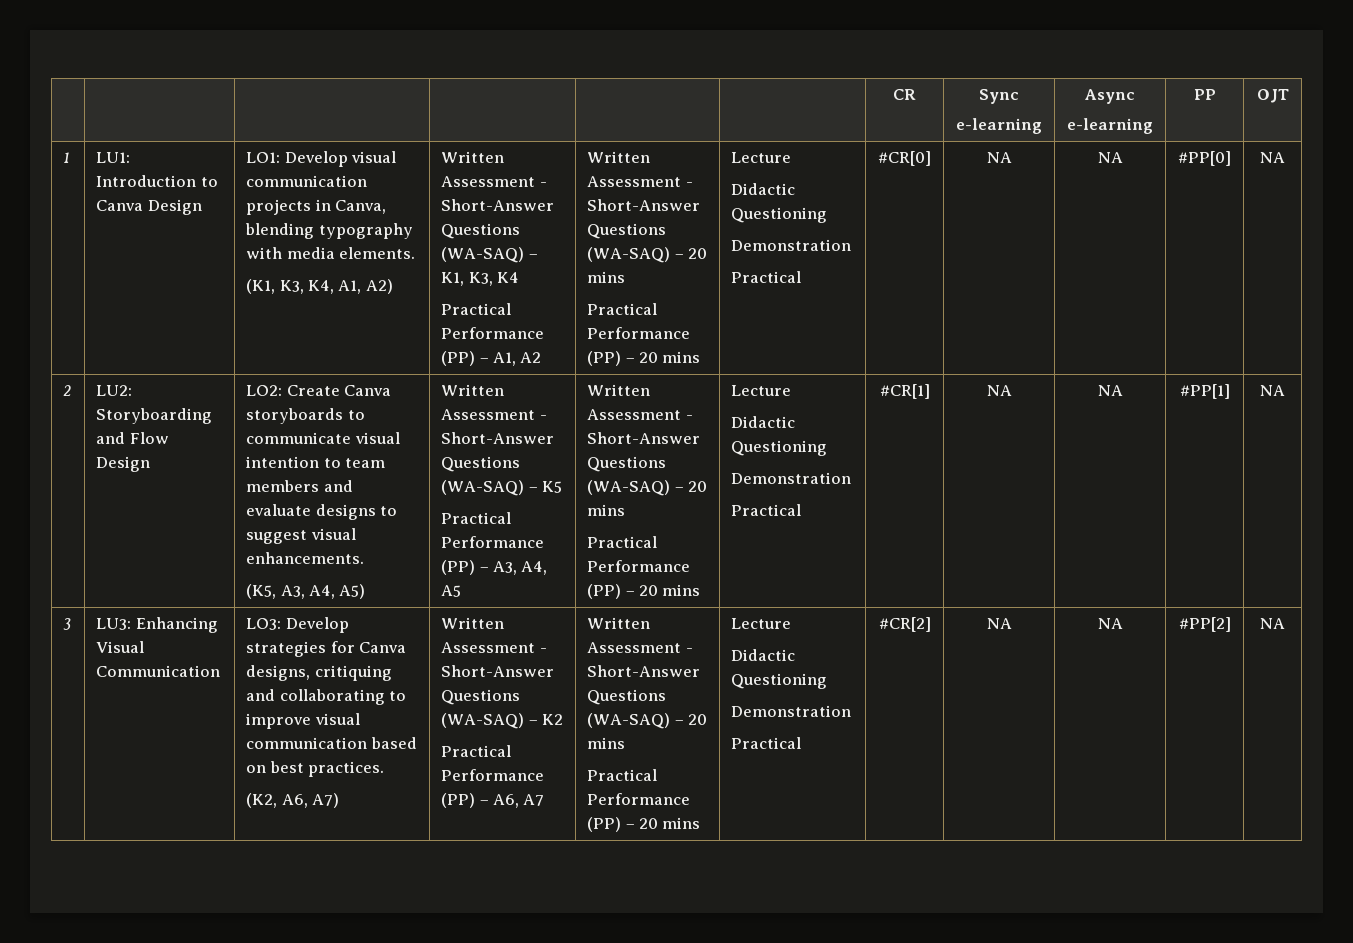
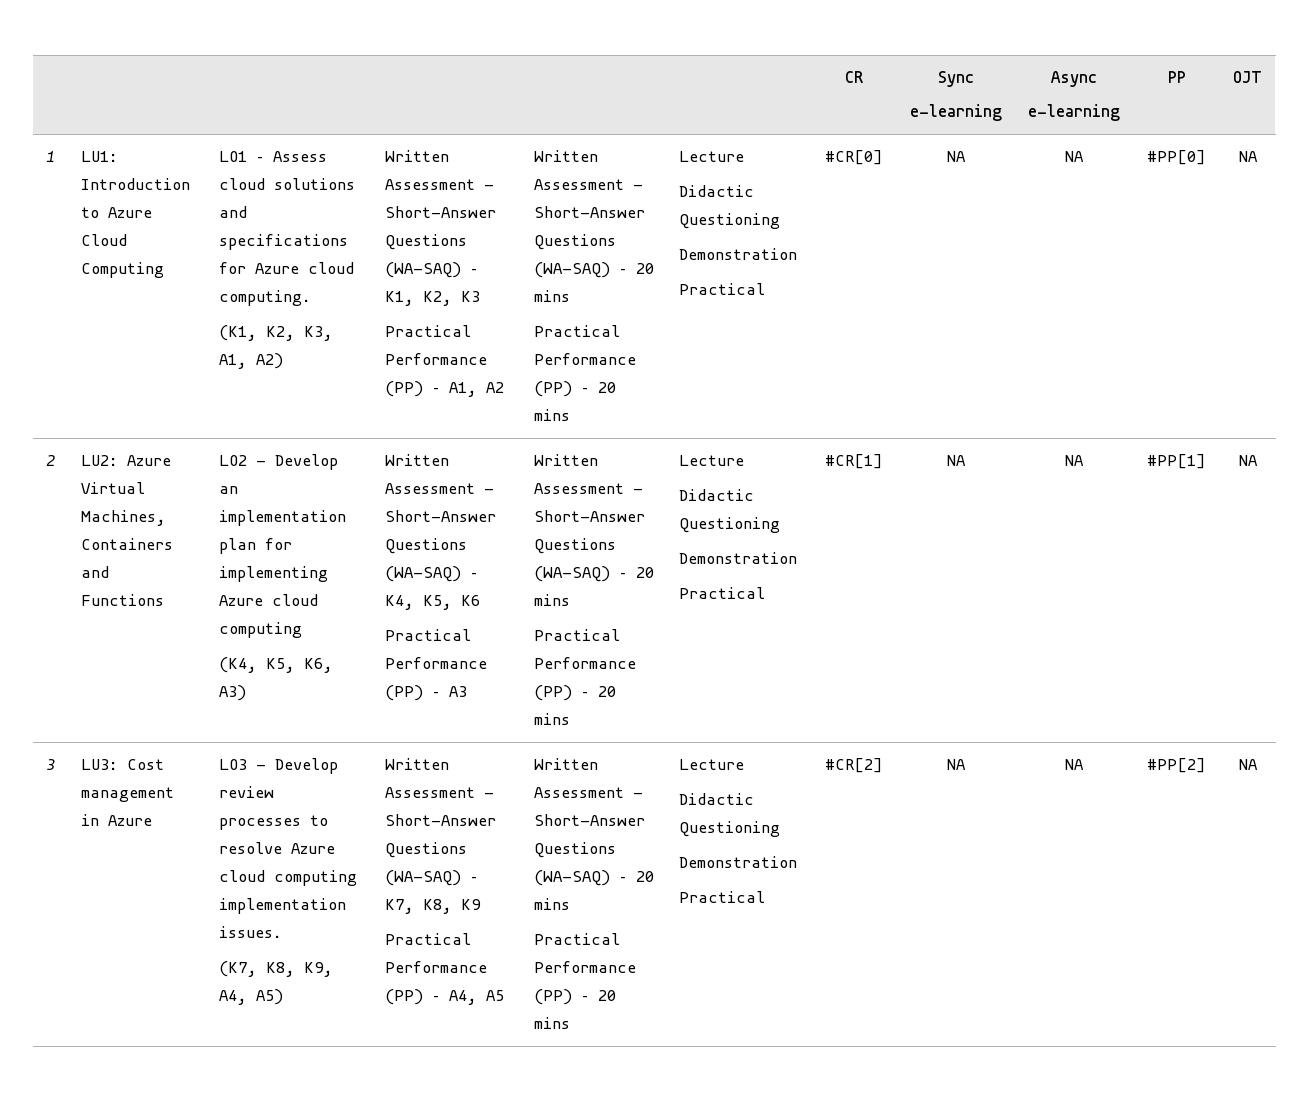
[96,199,202,215] [246,151,396,167] [246,175,368,187] [246,199,386,215] [245,223,413,239] [246,247,415,259] Canva Design | LO1: Develop visual communication projects in Canva, blending typography with media elements. -> [107,207,152,218] [80,234,127,246] [80,262,164,278] [218,151,327,162] [218,178,355,190] [218,206,247,218] [218,234,348,250] [218,262,354,274] [218,290,311,306] Azure Cloud Computing | LO1 – Assess cloud solutions and specifications for Azure cloud computing.
[279,280,334,294] K3, K4, -> [265,326,333,341] K2, K3,
[468,272,519,286] K3, K4 -> [422,291,480,306] K2, K3
[96,408,213,424] [96,432,169,444] [96,456,151,472] [246,385,391,396] [246,408,365,424] [246,432,400,444] [246,456,385,468] [246,480,353,492] [246,504,397,520] [246,528,356,544] [246,552,365,564] [246,584,366,599] [441,384,505,396] [441,409,547,420] [441,432,555,444] [441,456,521,472] [441,480,562,496] [441,512,512,524] [441,536,545,548] [441,560,548,575] [441,585,462,597] Storyboarding and Flow Design | LO2: Create Canva storyboards to communicate visual intention to team members and evaluate designs to suggest visual enhancements. // (K5, A3, A4, A5) | Written Assessment - Short-Answer Questions (WA-SAQ) – K5 // Practical Performance (PP) – A3, A4, A5 -> [126,455,171,466] [80,482,145,494] [80,510,166,526] [80,538,173,550] [80,566,109,578] [80,594,164,606] [218,454,338,470] [218,486,238,494] [218,510,346,526] [218,538,292,554] [218,566,328,582] [218,594,318,606] [218,622,302,638] [218,657,333,673] [218,685,246,701] [384,454,449,466] [384,483,494,494] [384,510,496,522] [384,538,467,554] [384,566,478,582] [384,595,480,610] [384,629,471,641] [384,657,487,669] [384,685,467,701] Azure Virtual Machines, Containers and Functions | LO2 - Develop an implementation plan for implementing Azure cloud computing // (K4, K5, K6, A3) | Written Assessment - Short-Answer Questions (WA-SAQ) – K4, K5, K6 // Practical Performance (PP) – A3
[135,617,218,633] [96,641,145,653] [96,665,221,677] [246,617,349,633] [246,641,406,657] [246,665,392,681] [246,689,406,705] [246,713,360,729] [246,737,417,749] [246,761,384,777] [246,793,339,808] [441,617,505,629] [441,642,547,653] [441,665,555,677] [441,689,521,705] [441,713,563,729] [441,745,512,757] [441,769,545,781] [441,793,545,808] Enhancing Visual Communication | LO3: Develop strategies for Canva designs, critiquing and collaborating to improve visual communication based on best practices. // (K2, A6, A7) | Written Assessment - Short-Answer Questions (WA-SAQ) – K2 // Practical Performance (PP) – A6, A7 -> [126,759,164,770] [80,787,174,802] [80,814,152,826] [218,758,338,774] [218,786,274,798] [218,815,328,830] [218,842,335,854] [218,870,357,886] [218,898,346,914] [218,926,282,938] [218,961,333,977] [218,989,283,1005] [384,758,449,770] [384,787,494,798] [384,814,496,826] [384,842,467,858] [384,870,478,886] [384,899,481,914] [384,933,471,945] [384,961,487,973] [384,989,504,1005] Cost management in Azure | LO3 - Develop review processes to resolve Azure cloud computing implementation issues. // (K7, K8, K9, A4, A5) | Written Assessment - Short-Answer Questions (WA-SAQ) – K7, K8, K9 // Practical Performance (PP) – A4, A5

